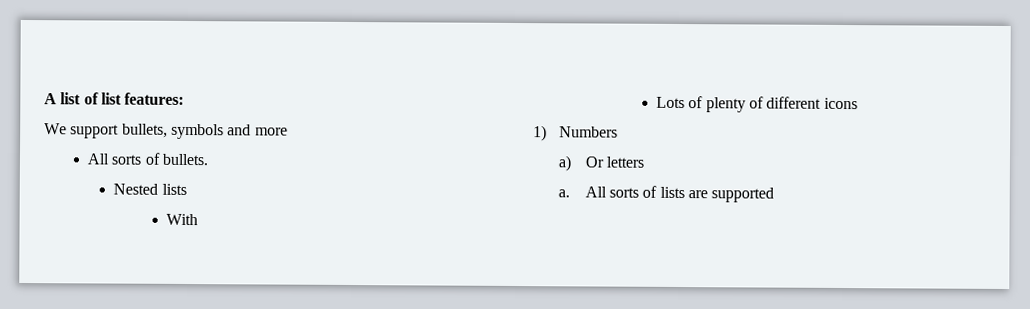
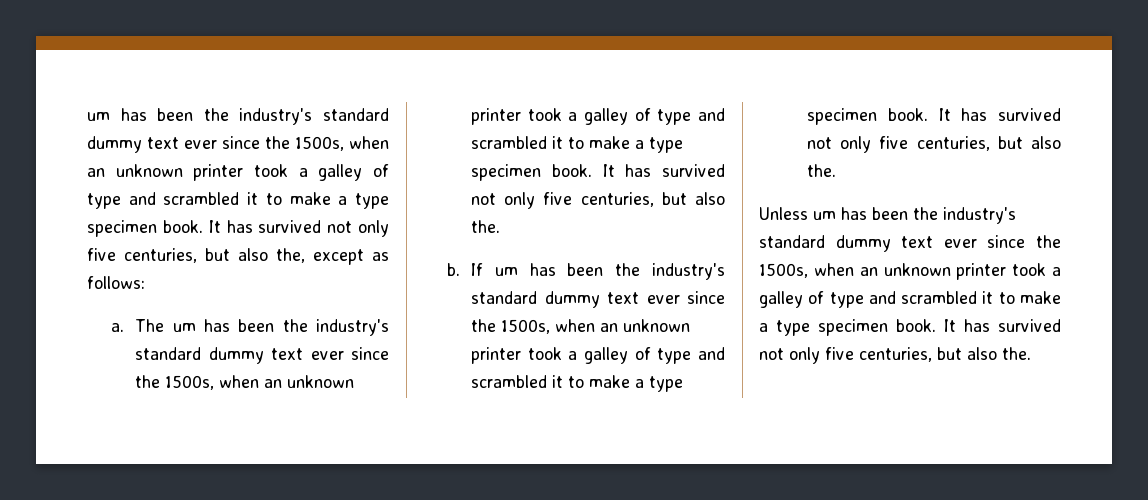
[44,92,185,105] [44,123,288,140] [86,152,208,166] [113,183,187,195] [165,213,198,226] [655,96,858,113] [533,125,619,142] [558,155,645,172] [558,185,775,203] A list of list features: // We support bullets, symbols and more // All sorts of bullets. // Nested lists // With // Lots of plenty of different icons // 1) Numbers // a) Or letters // a. All sorts of lists are supported -> [87,108,389,125] [87,136,389,153] [87,164,389,181] [87,192,390,209] [87,220,389,237] [87,248,389,265] [87,276,145,289] [111,319,389,336] [135,347,389,364] [135,375,355,390] [471,108,725,125] [471,136,684,153] [471,164,725,181] [471,192,725,209] [471,220,501,233] [447,263,725,280] [471,291,725,308] [471,319,691,334] [471,347,725,364] [471,375,684,392] [807,108,1061,125] [807,136,1061,153] [807,164,837,177] [759,207,1016,224] [759,235,1061,252] [759,263,1061,280] [759,291,1061,308] [759,319,1061,336] [759,347,1031,364] um has been the industry's standard dummy text ever since the 1500s, when an unknown printer took a galley of type and scrambled it to make a type specimen book. It has survived not only five centuries, but also the, except as follows: // a. The um has been the industry's standard dummy text ever since the 1500s, when an unknown printer took a galley of type and scrambled it to make a type specimen book. It has survived not only five centuries, but also the. // b. If um has been the industry's standard dummy text ever since the 1500s, when an unknown printer took a galley of type and scrambled it to make a type specimen book. It has survived not only five centuries, but also the. // Unless um has been the industry's standard dummy text ever since the 1500s, when an unknown printer took a galley of type and scrambled it to make a type specimen book. It has survived not only five centuries, but also the.

